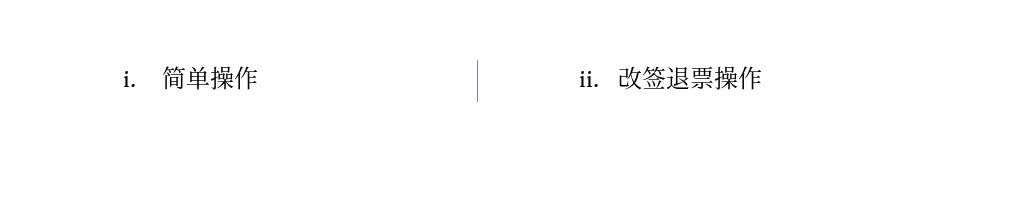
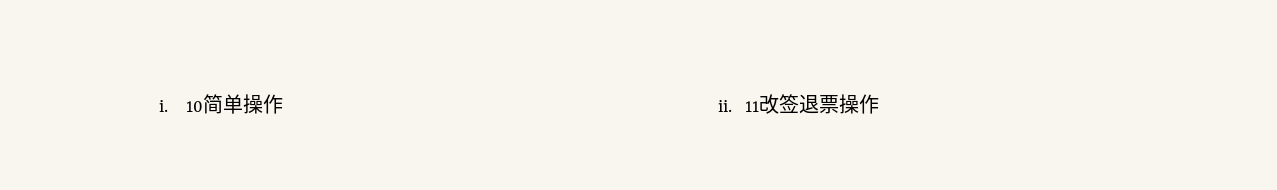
(137, 79) none -> [186,101,204,112] 10
(600, 79) none -> [745,101,760,112] 11

